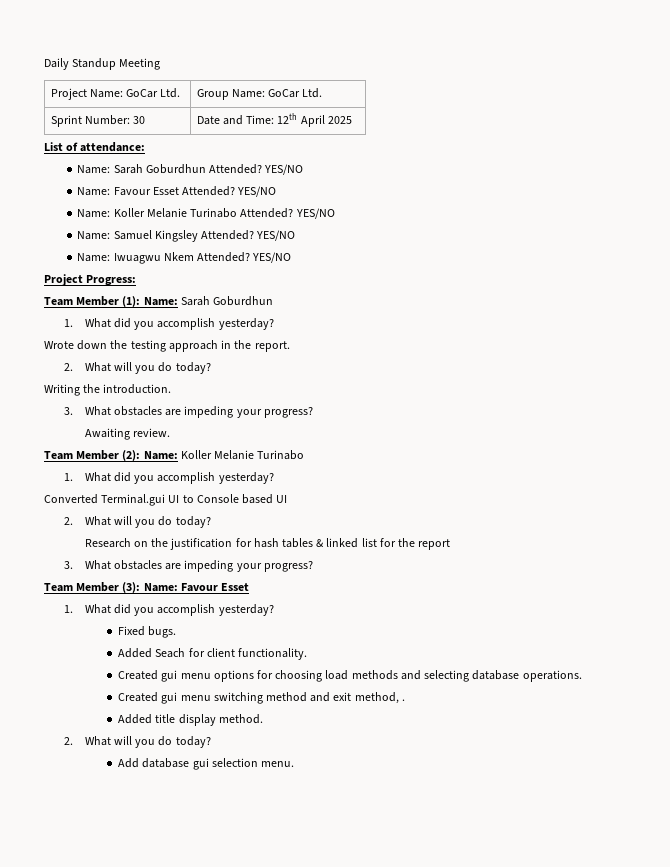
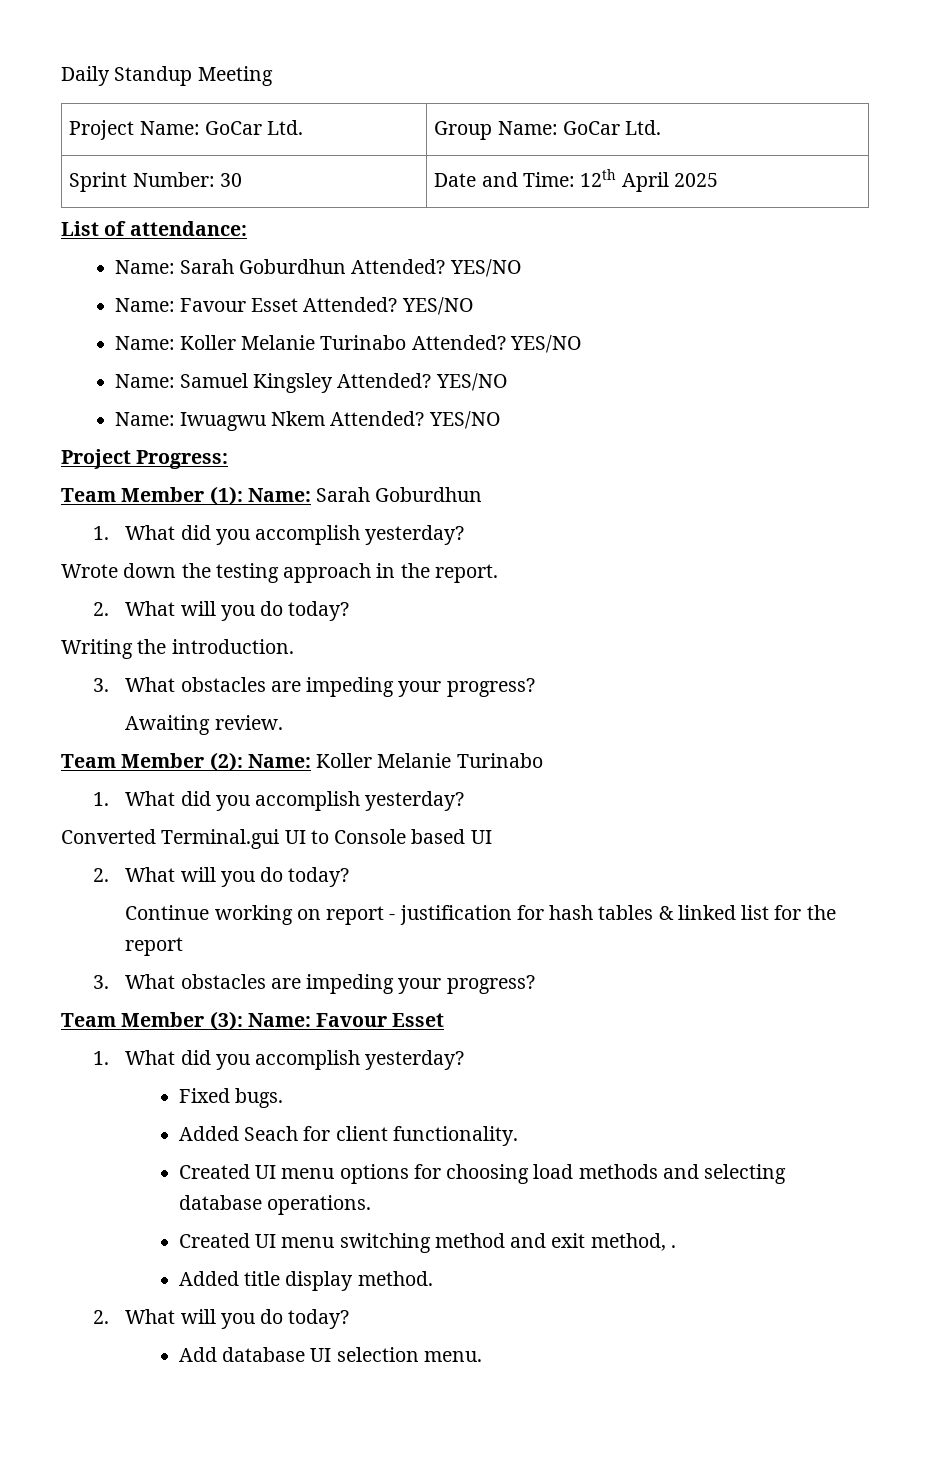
[84,538,169,548] Research on the -> [125,905,396,925] Continue working on report -
[161,670,178,682] gui -> [255,1165,277,1179] UI
[161,692,178,704] gui -> [255,1234,277,1248] UI
[192,758,209,770] gui -> [310,1348,332,1362] UI

